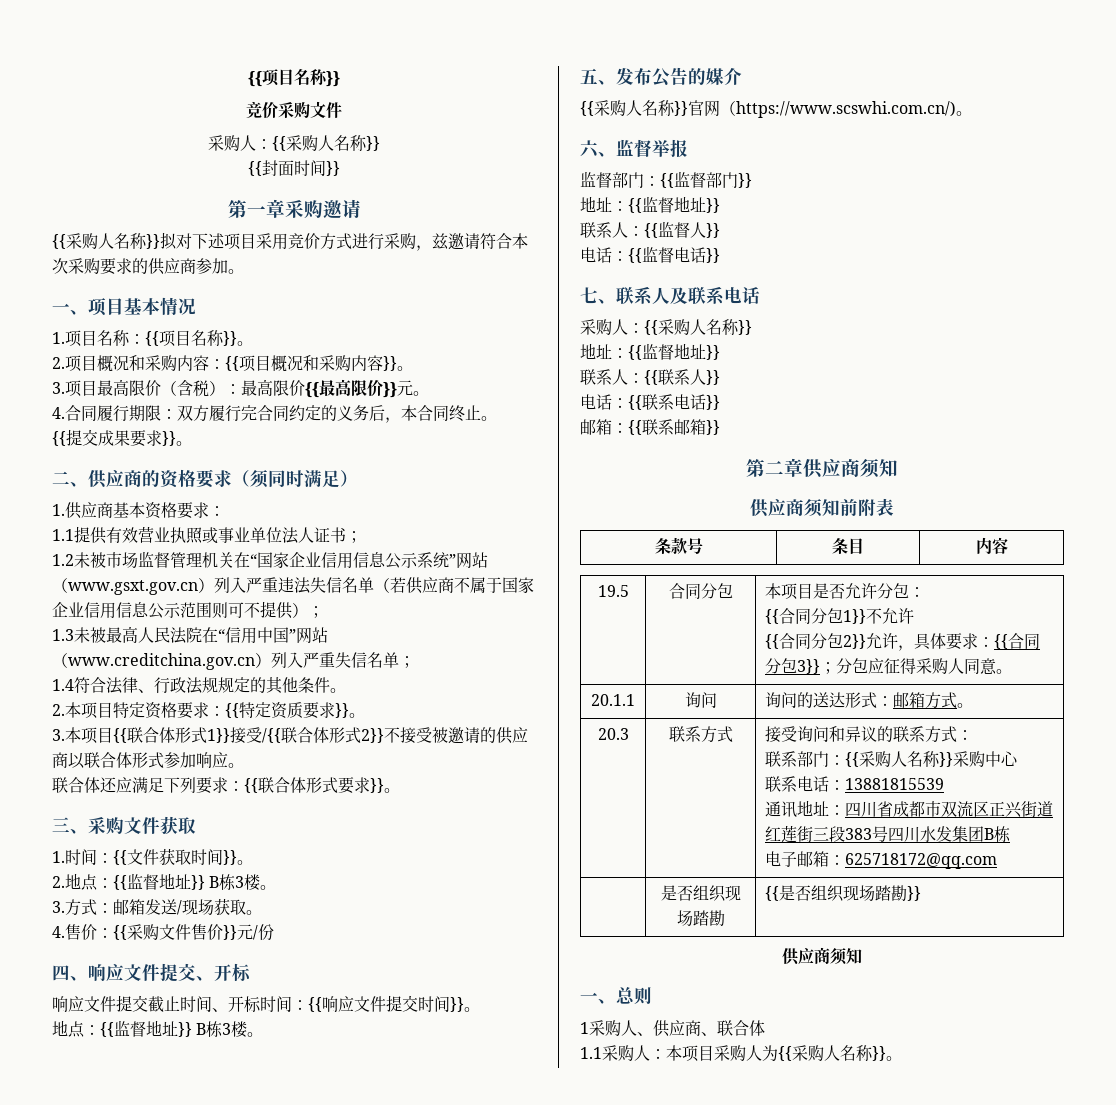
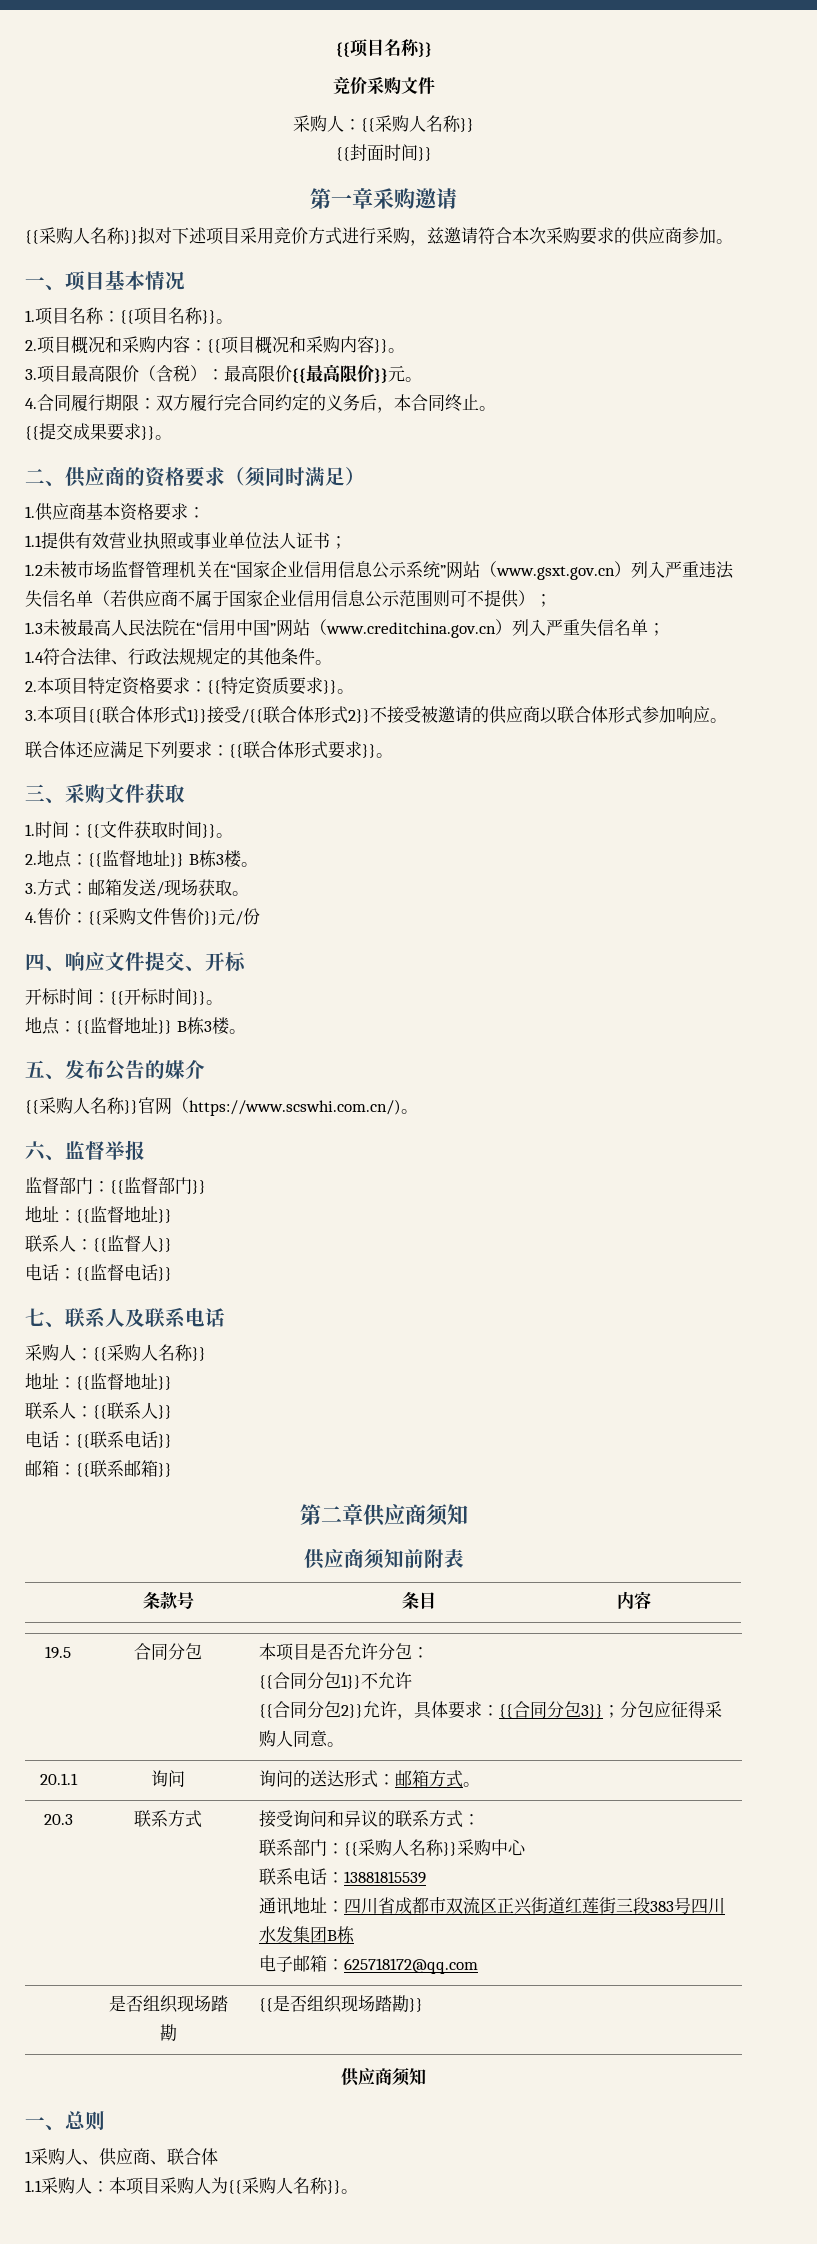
[52,995,228,1012] 响应文件提交截止时间、 -> (246, 962) none
[322,995,418,1012] 响应文件提交 -> [124,988,159,1005] 开标

